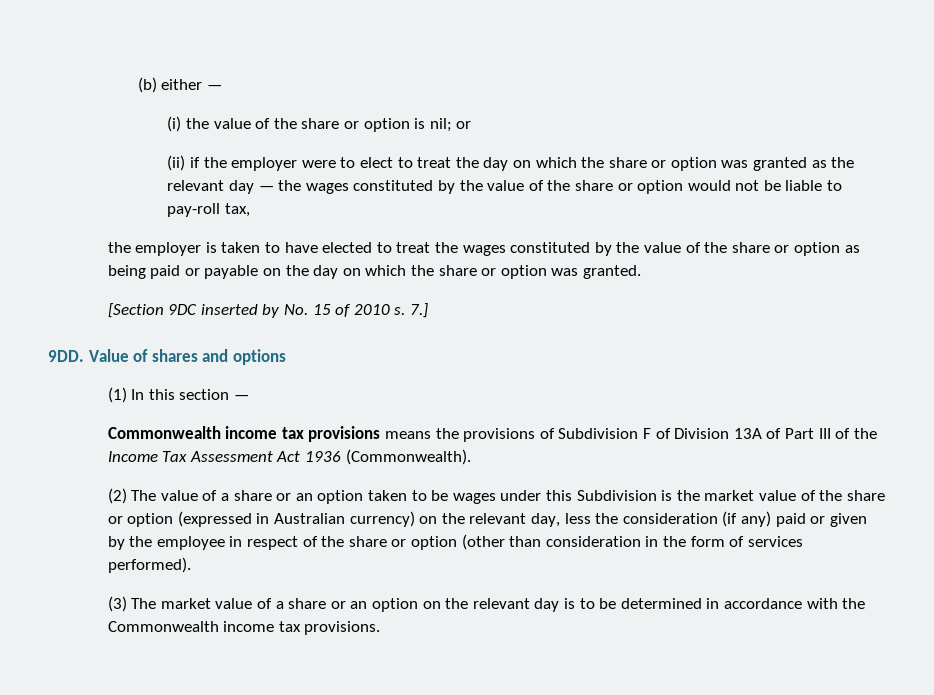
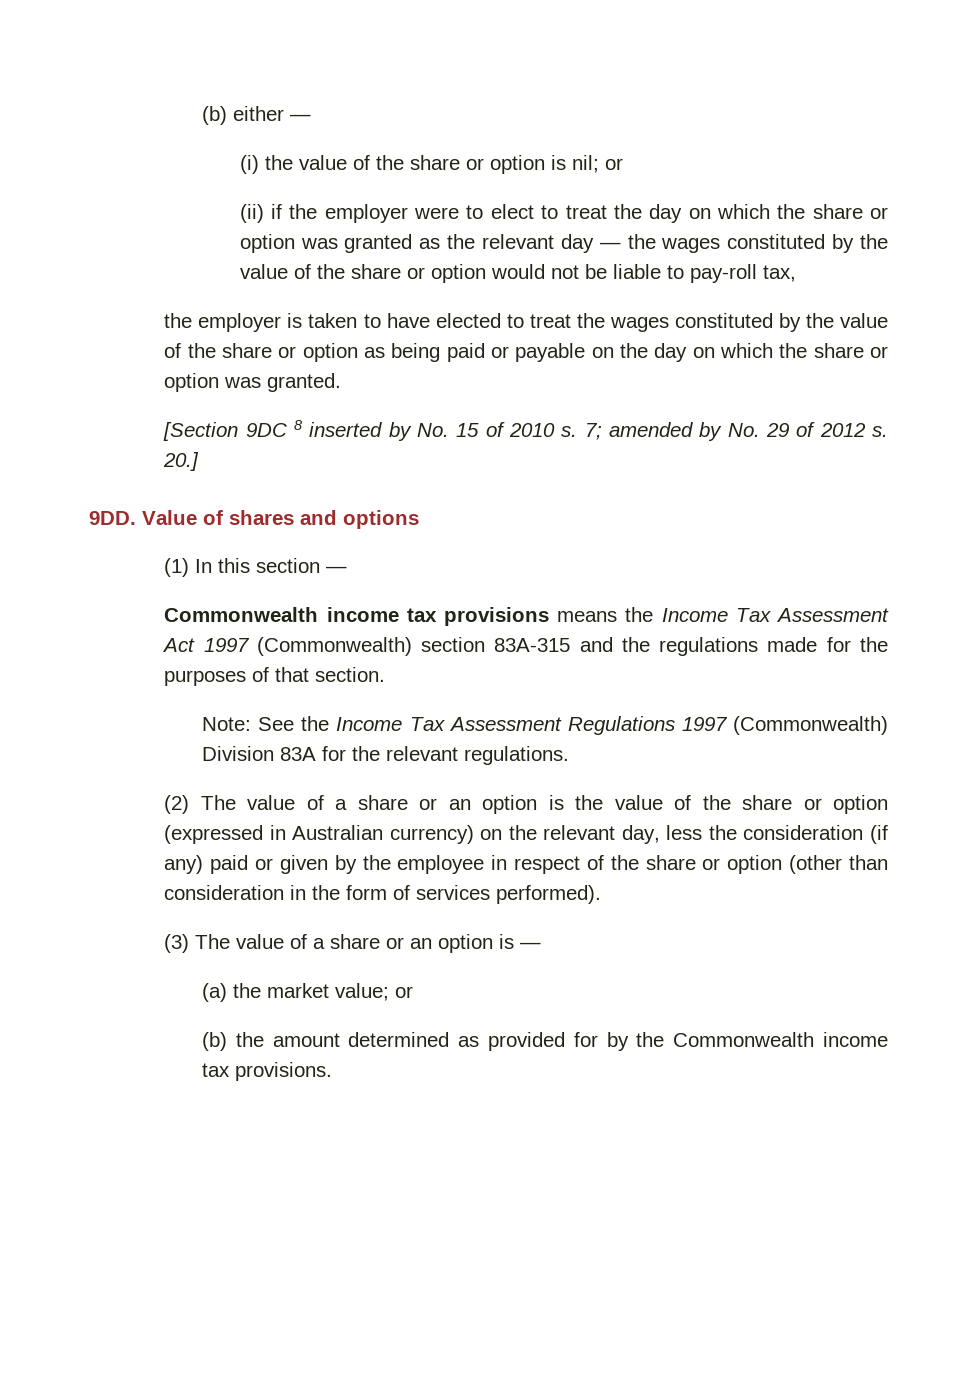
(198, 309) none -> [294,420,303,430] 8
[410,303,429,318] 7.] -> [584,422,888,441] [163,452,200,471] 7; amended by No. 29 of 2012 s. 20.]
[463,428,877,442] [107,449,471,465] provisions of Subdivision F of Division 13A of Part III of the Income Tax Assessment Act 1936 (Commonwealth). -> [661,608,889,622] [162,637,889,656] [164,667,386,686] [202,716,888,735] [202,746,570,765] Income Tax Assessment Act 1997 (Commonwealth) section 83A-315 and the regulations made for the purposes of that section. // Note: See the Income Tax Assessment Regulations 1997 (Commonwealth) Division 83A for the relevant regulations.
[368,490,657,504] taken to be wages under this Subdivision -> (538, 804) none
[704,490,755,501] market -> (604, 802) none
[160,598,838,612] market value of a share or an option on the relevant day is to be determined in accordance with -> [236,934,542,953] [202,983,414,1002] [202,1032,629,1051] value of a share or an option is — // (a) the market value; or // (b) the amount determined as provided for by

